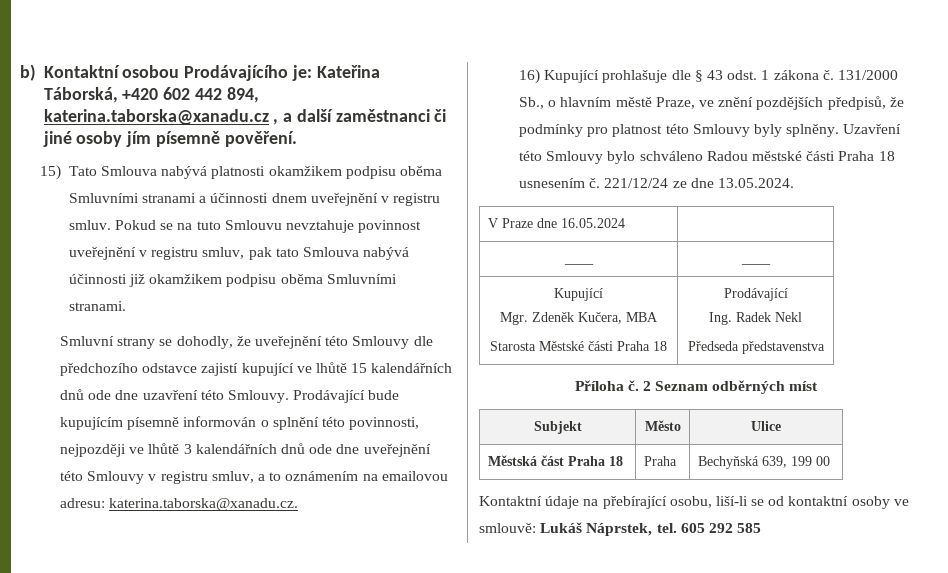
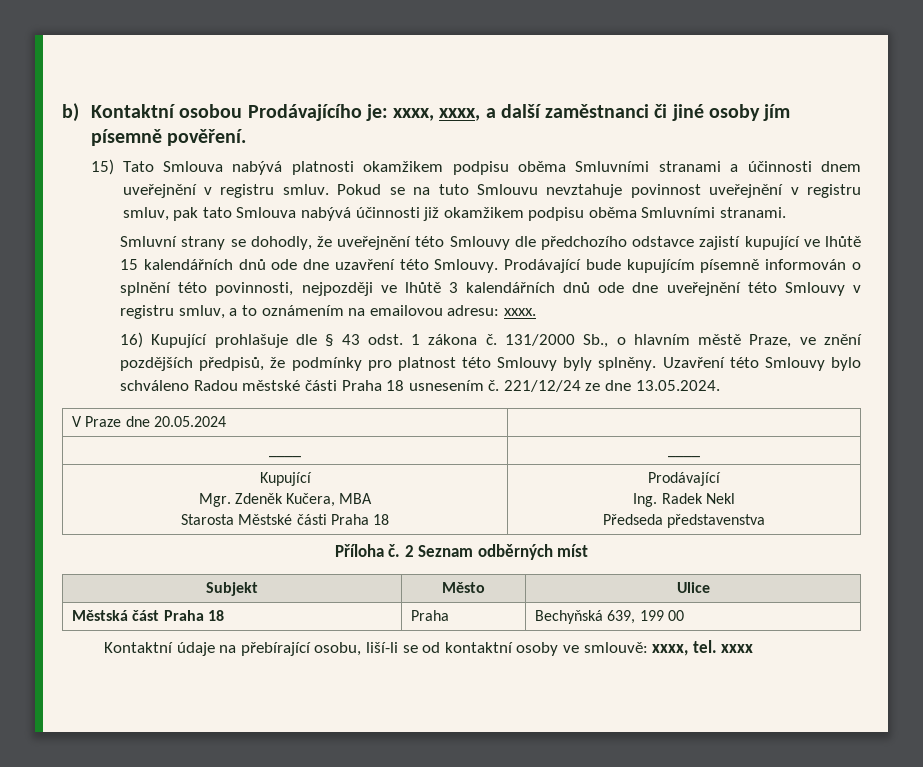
[316,65,380,78] [43,87,259,103] [43,109,279,125] Kateřina Táborská, +420 602 442 894, katerina.taborska@xanadu.cz , -> [393,108,481,121] xxxx, xxxx,
[109,498,299,511] katerina.taborska@xanadu.cz. -> [503,308,536,316] xxxx.
[560,218,625,228] 16.05.2024 -> [153,416,226,427] 20.05.2024
[540,522,762,536] Lukáš Náprstek, tel. 605 292 585 -> [652,640,754,656] xxxx, tel. xxxx

